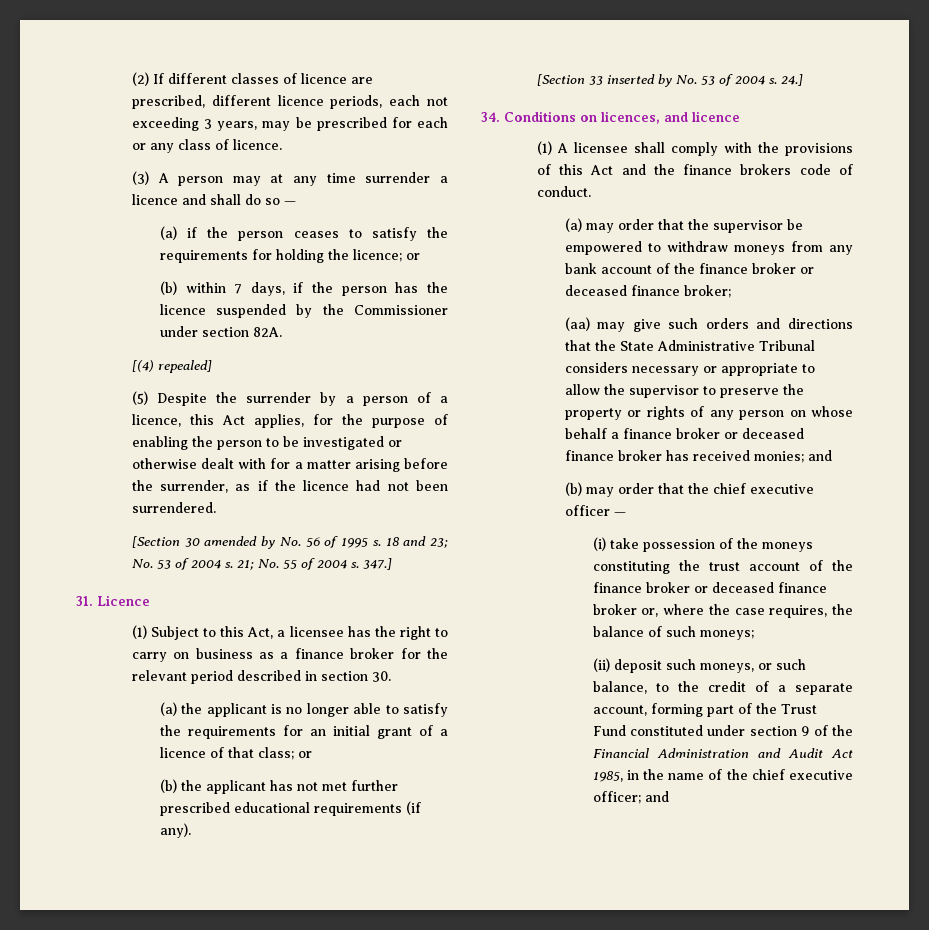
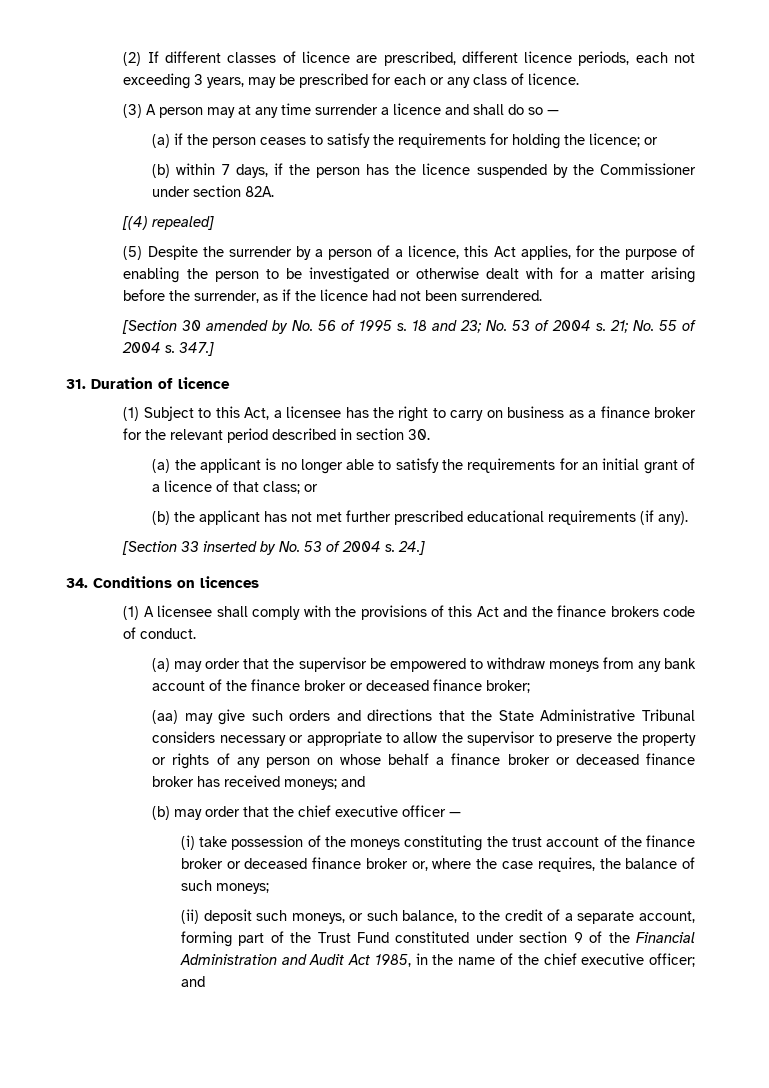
[97,595,150,606] Licence -> [91,377,230,389] Duration of licence
[601,111,740,124] licences, and licence -> [200,576,259,588] licences
[753,451,804,463] monies; -> [284,779,338,790] moneys;

